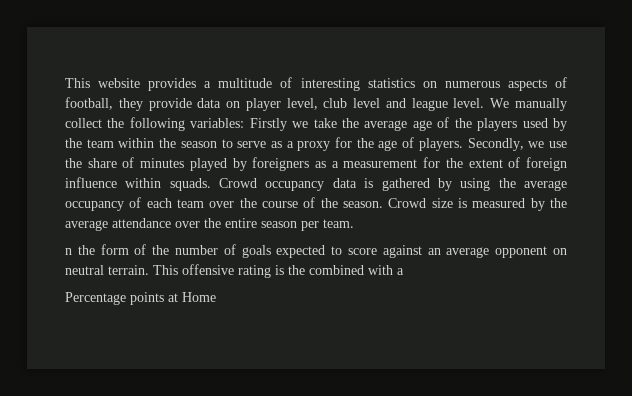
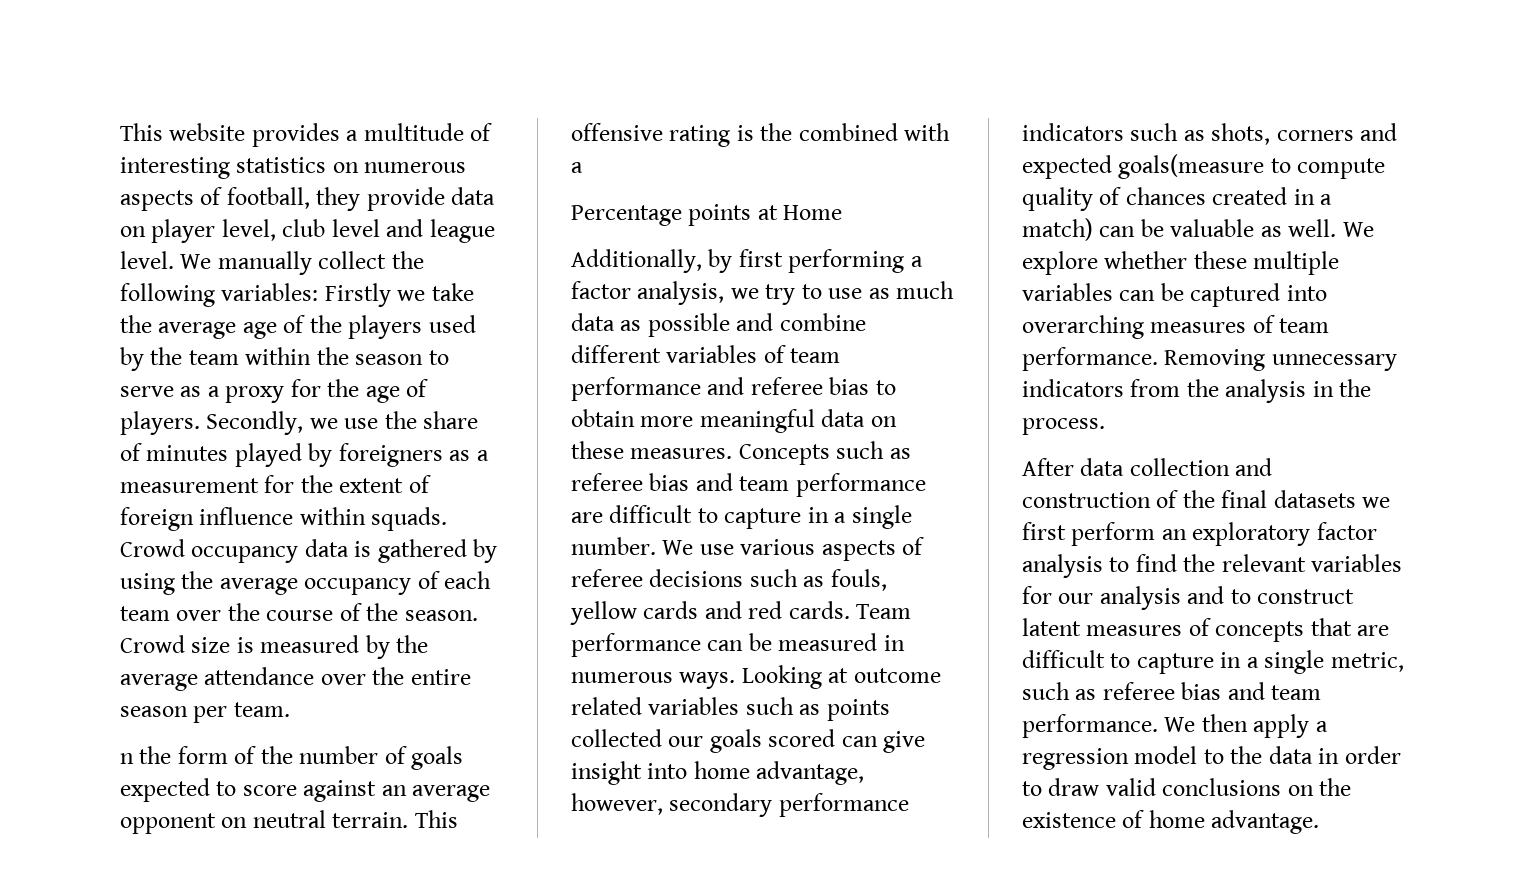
(216, 297) none -> [571,249,923,273] [571,281,955,305] [571,313,866,337] [571,345,841,363] [571,377,896,401] [571,409,897,433] [571,441,911,465] [571,473,926,497] [571,505,912,529] [571,537,925,561] [571,569,887,591] [570,601,912,625] [571,633,905,657] [571,665,941,689] [571,697,890,721] [571,729,926,753] [571,761,865,785] [571,793,909,817] [1022,123,1398,145] [1022,154,1386,179] [1022,187,1333,211] [1022,218,1374,241] [1022,251,1340,275] [1022,283,1327,307] [1022,315,1330,339] [1022,347,1397,371] [1022,379,1372,403] [1022,418,1105,435] [1022,458,1273,476] [1022,490,1391,508] [1022,522,1377,546] [1022,554,1403,578] [1022,586,1355,610] [1022,618,1390,642] [1022,650,1404,674] [1022,682,1322,700] [1022,714,1328,738] [1022,746,1401,770] [1022,778,1352,796] [1022,810,1320,834] // Additionally, by first performing a factor analysis, we try to use as much data as possible and combine different variables of team performance and referee bias to obtain more meaningful data on these measures. Concepts such as referee bias and team performance are difficult to capture in a single number. We use various aspects of referee decisions such as fouls, yellow cards and red cards. Team performance can be measured in numerous ways. Looking at outcome related variables such as points collected our goals scored can give insight into home advantage, however, secondary performance indicators such as shots, corners and expected goals(measure to compute quality of chances created in a match) can be valuable as well. We explore whether these multiple variables can be captured into overarching measures of team performance. Removing unnecessary indicators from the analysis in the process. // After data collection and construction of the final datasets we first perform an exploratory factor analysis to find the relevant variables for our analysis and to construct latent measures of concepts that are difficult to capture in a single metric, such as referee bias and team performance. We then apply a regression model to the data in order to draw valid conclusions on the existence of home advantage.

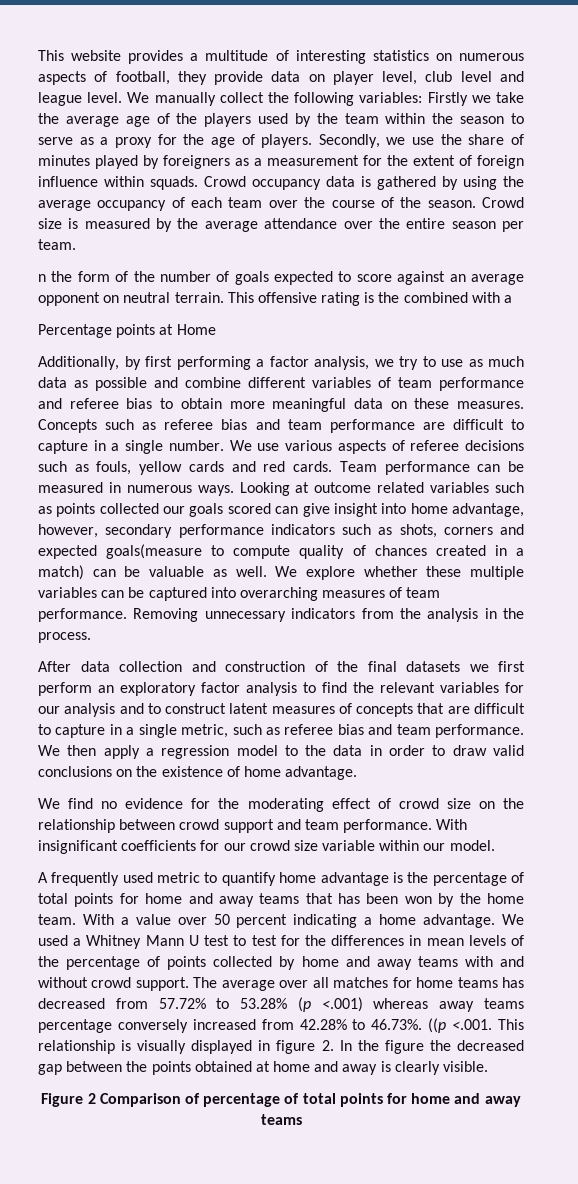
(1320, 822) none -> [38,798,524,812] [38,819,468,833] [38,840,495,854] [38,872,524,886] [38,893,524,907] [38,914,525,928] [38,935,525,949] [38,956,524,970] [38,977,524,991] [38,997,524,1012] [38,1018,525,1033] [38,1040,524,1054] [38,1061,489,1075] [41,1093,521,1107] [260,1114,302,1125] // We find no evidence for the moderating effect of crowd size on the relationship between crowd support and team performance. With insignificant coefficients for our crowd size variable within our model. // A frequently used metric to quantify home advantage is the percentage of total points for home and away teams that has been won by the home team. With a value over 50 percent indicating a home advantage. We used a Whitney Mann U test to test for the differences in mean levels of the percentage of points collected by home and away teams with and without crowd support. The average over all matches for home teams has decreased from 57.72% to 53.28% (p <.001) whereas away teams percentage conversely increased from 42.28% to 46.73%. ((p <.001. This relationship is visually displayed in figure 2. In the figure the decreased gap between the points obtained at home and away is clearly visible. // Figure 2 Comparison of percentage of total points for home and away teams

